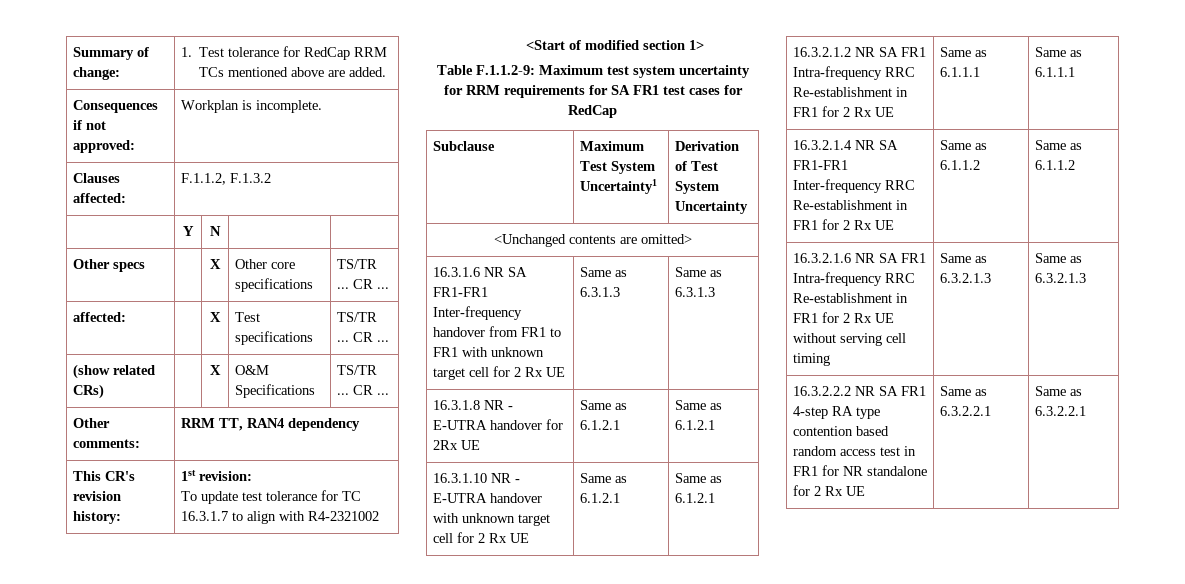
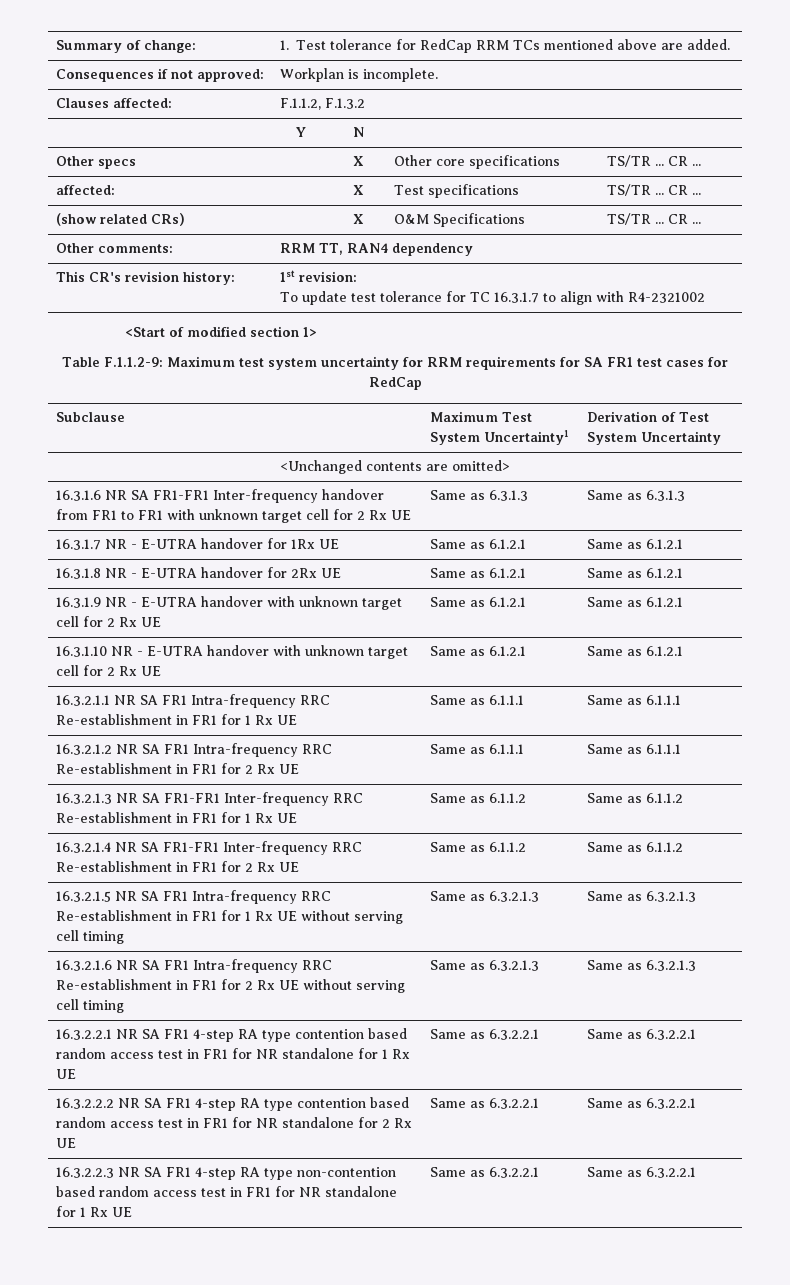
(715, 292) none -> [55,538,339,550] [429,539,526,549] [586,539,683,549] // 16.3.1.7 NR - E-UTRA handover for 1Rx UE | Same as 6.1.2.1 | Same as 6.1.2.1
(715, 425) none -> [55,596,402,610] [55,616,161,627] [429,597,526,607] [586,597,683,607] // 16.3.1.9 NR - E-UTRA handover with unknown target cell for 2 Rx UE | Same as 6.1.2.1 | Same as 6.1.2.1
(715, 498) none -> [55,694,330,708] [55,714,297,725] [429,695,524,705] [586,695,681,705] // 16.3.2.1.1 NR SA FR1 Intra-frequency RRC Re-establishment in FR1 for 1 Rx UE | Same as 6.1.1.1 | Same as 6.1.1.1
(1075, 72) none -> [55,792,363,806] [55,812,297,823] [429,793,526,803] [586,793,683,803] // 16.3.2.1.3 NR SA FR1-FR1 Inter-frequency RRC Re-establishment in FR1 for 1 Rx UE | Same as 6.1.1.2 | Same as 6.1.1.2
(1075, 165) none -> [55,890,331,904] [55,910,403,924] [55,930,124,944] [429,891,539,902] [586,891,696,902] // 16.3.2.1.5 NR SA FR1 Intra-frequency RRC Re-establishment in FR1 for 1 Rx UE without serving cell timing | Same as 6.3.2.1.3 | Same as 6.3.2.1.3
(1086, 278) none -> [55,1028,407,1042] [55,1048,410,1059] [55,1069,76,1079] [429,1029,539,1040] [586,1029,696,1040] // 16.3.2.2.1 NR SA FR1 4-step RA type contention based random access test in FR1 for NR standalone for 1 Rx UE | Same as 6.3.2.2.1 | Same as 6.3.2.2.1
(1086, 411) none -> [55,1167,396,1180] [55,1186,397,1197] [55,1206,132,1217] [429,1167,539,1178] [586,1167,696,1178] // 16.3.2.2.3 NR SA FR1 4-step RA type non-contention based random access test in FR1 for NR standalone for 1 Rx UE | Same as 6.3.2.2.1 | Same as 6.3.2.2.1

